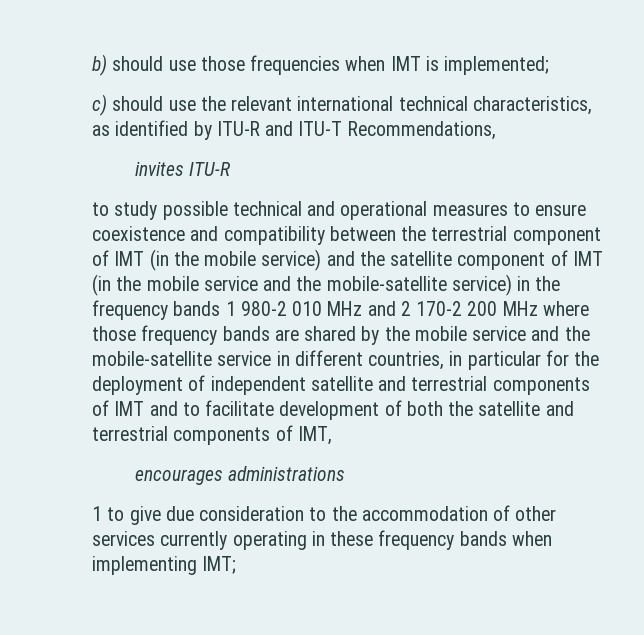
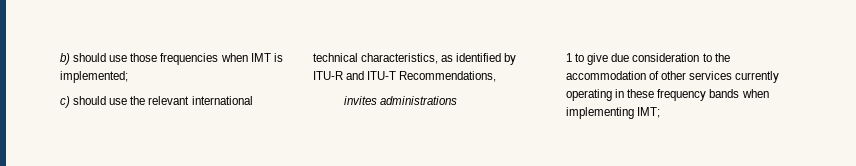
[189,162,232,176] [92,201,587,220] [92,226,601,245] [92,249,603,271] [92,274,561,296] [92,300,589,320] [92,325,590,345] [92,350,600,370] [92,375,590,395] [92,400,574,420] [92,425,332,445] [135,469,224,485] ITU-R // to study possible technical and operational measures to ensure coexistence and compatibility between the terrestrial component of IMT (in the mobile service) and the satellite component of IMT (in the mobile service and the mobile-satellite service) in the frequency bands 1 980-2 010 MHz and 2 170-2 200 MHz where those frequency bands are shared by the mobile service and the mobile-satellite service in different countries, in particular for the deployment of independent satellite and terrestrial components of IMT and to facilitate development of both the satellite and terrestrial components of IMT, // encourages -> (377, 100) none

